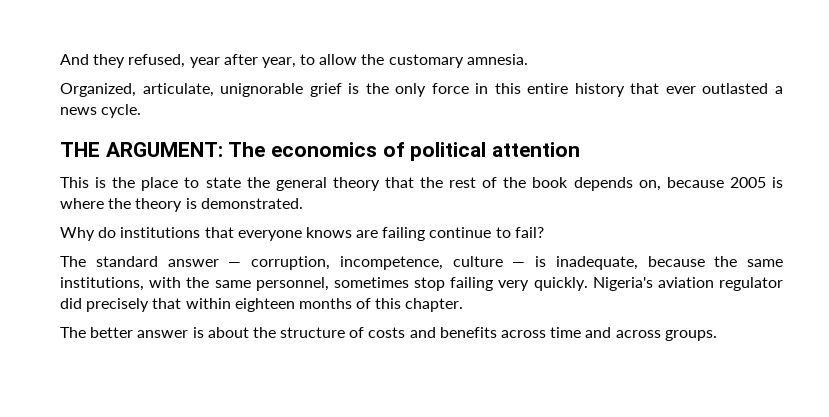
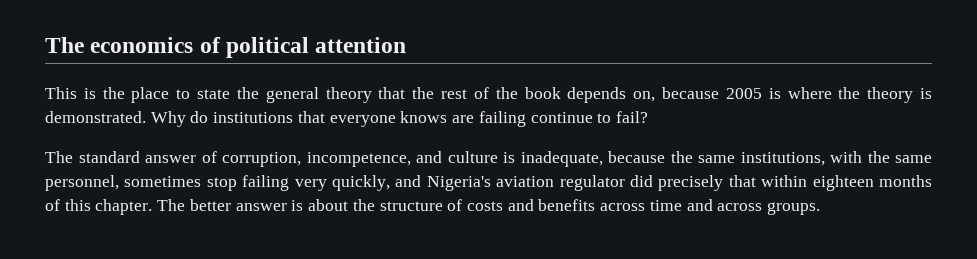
[60,54,528,68] [60,83,784,97] [60,104,142,118] [60,142,223,157] And they refused, year after year, to allow the customary amnesia. // Organized, articulate, unignorable grief is the only force in this entire history that ever outlasted a news cycle. // THE ARGUMENT: -> (45, 45) none
(303, 203) // -> (146, 117) none
[228,262,242,267] — -> [201,151,217,163] of
[452,256,526,267] culture — -> [416,151,498,163] and culture
[533,277,588,291] quickly. -> [332,175,422,191] quickly, and
(464, 305) // -> (153, 207) none

